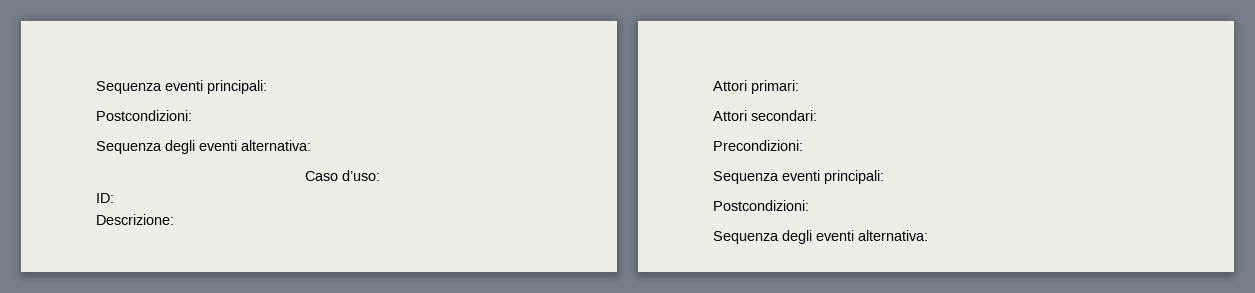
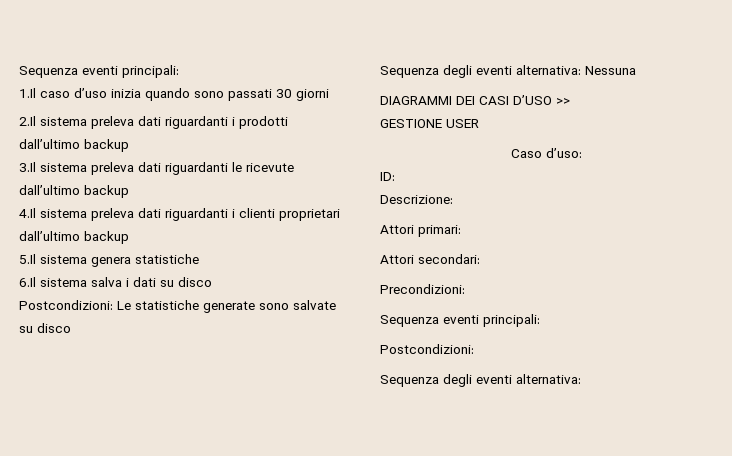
[96,80,267,94] [96,110,192,121] [96,140,311,154] Sequenza eventi principali: // Postcondizioni: // Sequenza degli eventi alternativa: -> [19,65,179,78] [19,88,329,101] [19,116,288,129] [19,139,129,152] [19,162,294,175] [19,185,129,198] [19,208,340,221] [19,231,129,244] [19,254,199,267] [19,277,212,287] [19,300,336,313] [19,323,71,333] [380,65,636,78] [380,95,570,105] [380,119,479,128] Sequenza eventi principali: // 1.Il caso d’uso inizia quando sono passati 30 giorni // 2.Il sistema preleva dati riguardanti i prodotti dall’ultimo backup // 3.Il sistema preleva dati riguardanti le ricevute dall’ultimo backup // 4.Il sistema preleva dati riguardanti i clienti proprietari dall’ultimo backup // 5.Il sistema genera statistiche // 6.Il sistema salva i dati su disco // Postcondizioni: Le statistiche generate sono salvate su disco // Sequenza degli eventi alternativa: Nessuna // DIAGRAMMI DEI CASI D’USO >> // GESTIONE USER

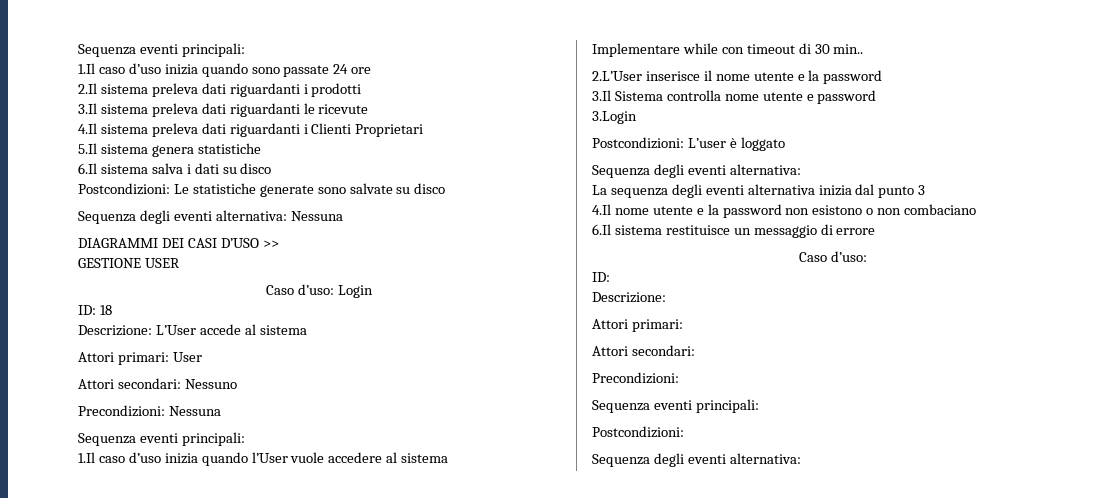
[228,89,329,101] passati 30 giorni -> [283,64,372,77] passate 24 ore
[19,139,129,152] dall’ultimo backup -> (362, 90) none
[19,185,129,198] dall’ultimo backup -> (369, 109) none
[239,208,340,221] [19,231,129,244] clienti proprietari dall’ultimo backup -> [311,123,424,137] Clienti Proprietari
(479, 123) none -> [266,284,373,298] [78,305,112,315] [78,324,307,336] [78,352,202,365] [78,378,237,389] [78,405,221,417] [78,432,245,446] [78,452,449,466] [592,43,864,57] [592,70,883,84] [592,90,877,104] [592,111,637,124] [592,137,785,151] [592,164,801,178] [592,184,926,198] [592,204,977,218] [592,224,876,238] // Caso d’uso: Login // ID: 18 // Descrizione: L’User accede al sistema // Attori primari: User // Attori secondari: Nessuno // Precondizioni: Nessuna // Sequenza eventi principali: // 1.Il caso d’uso inizia quando l’User vuole accedere al sistema // Implementare while con timeout di 30 min.. // 2.L’User inserisce il nome utente e la password // 3.Il Sistema controlla nome utente e password // 3.Login // Postcondizioni: L’user è loggato // Sequenza degli eventi alternativa: // La sequenza degli eventi alternativa inizia dal punto 3 // 4.Il nome utente e la password non esistono o non combaciano // 6.Il sistema restituisce un messaggio di errore

